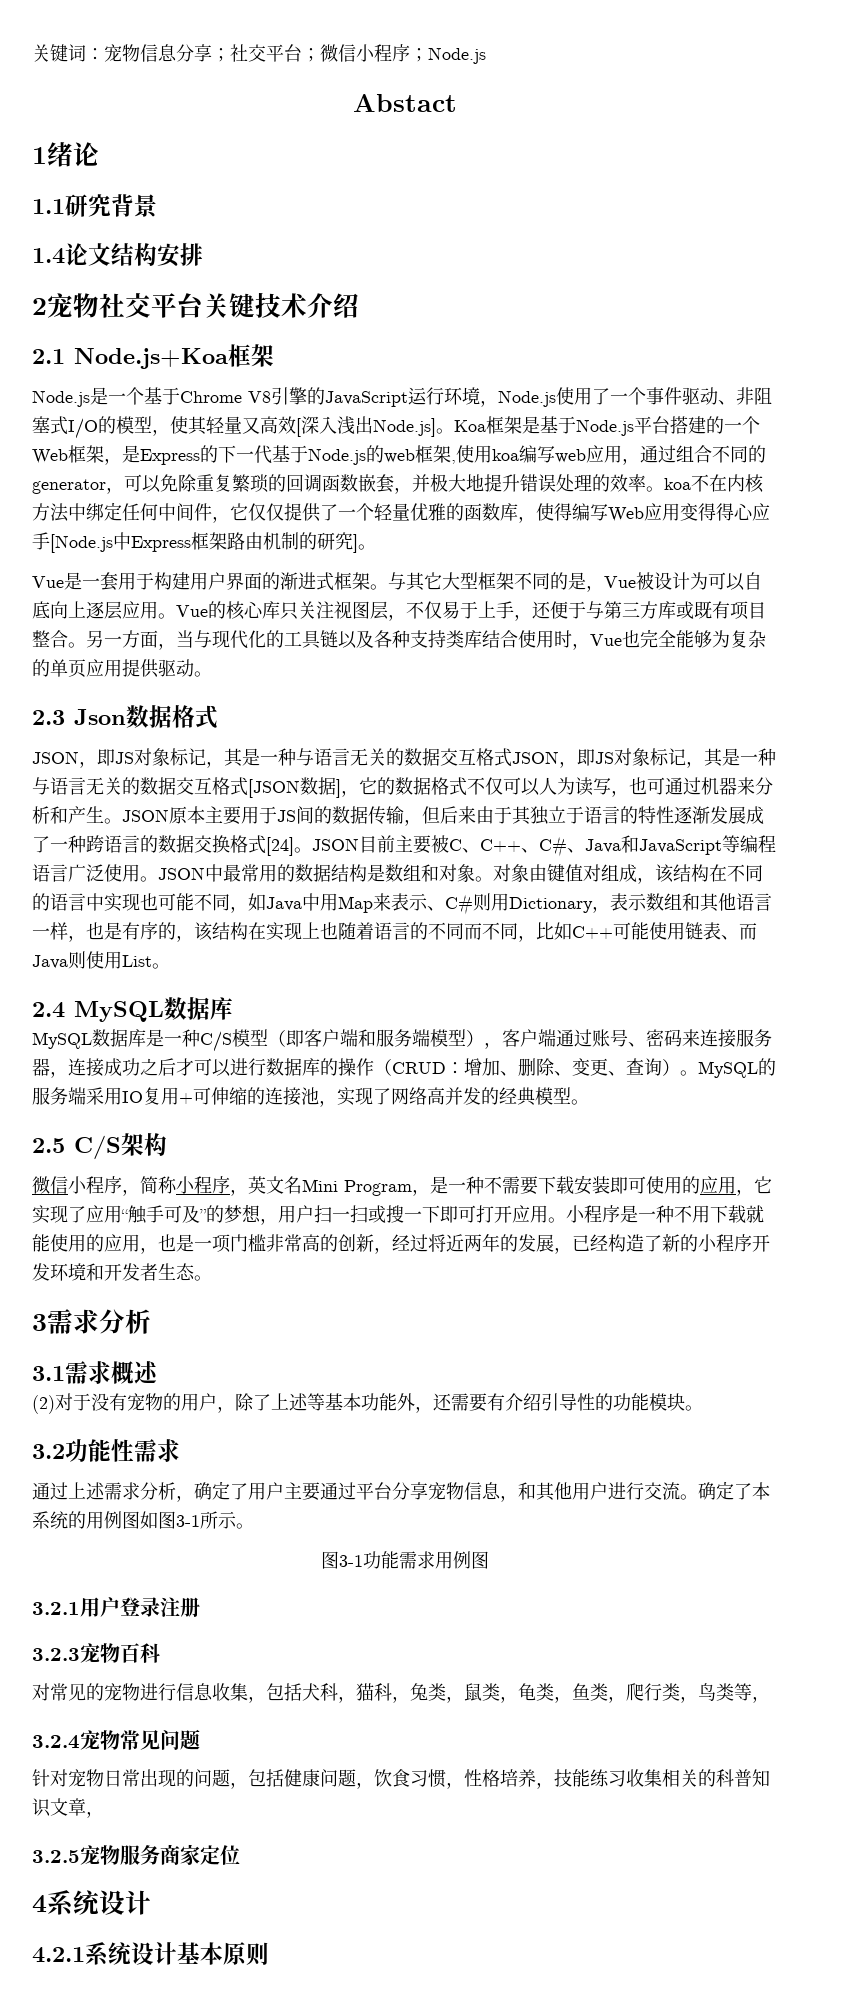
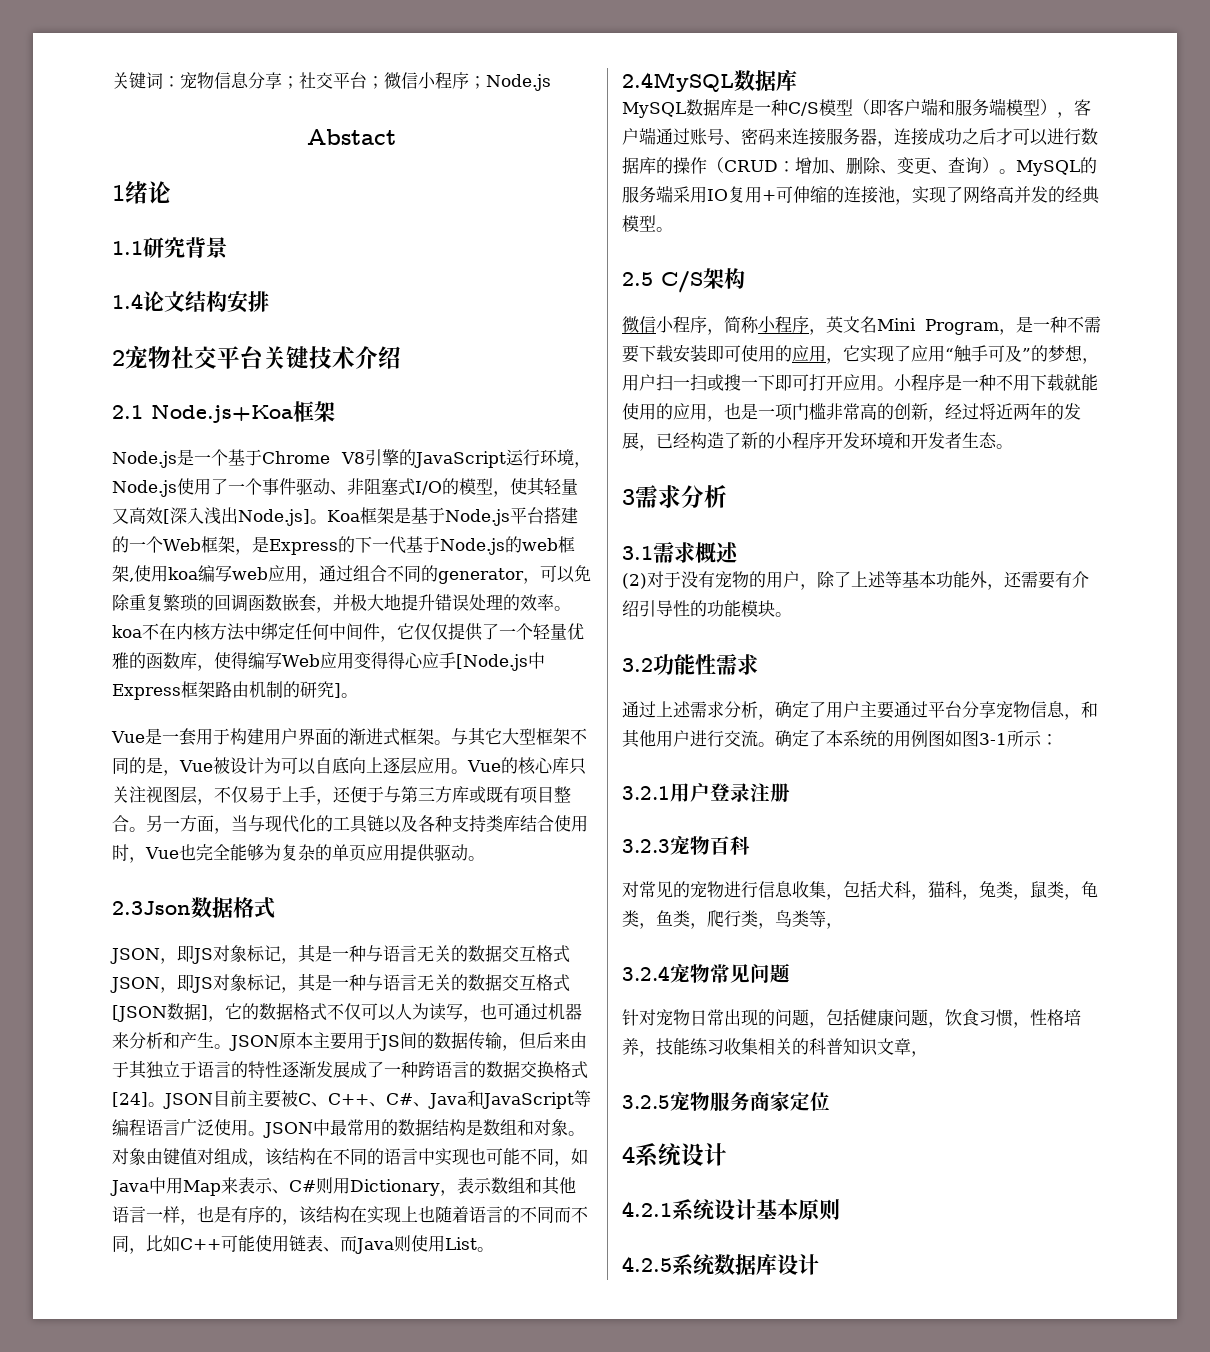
[32,709,126,725] 2.3 Json -> [112,901,191,915] 2.3Json
[32,1001,164,1022] 2.4 MySQL -> [622,72,734,92] 2.4MySQL
[236,1523,254,1529] [321,1551,489,1569] 。 // 图3-1功能需求用例图 -> [1041,734,1058,745] ：
(269, 1954) none -> [622,1253,819,1276] // 4.2.5系统数据库设计

